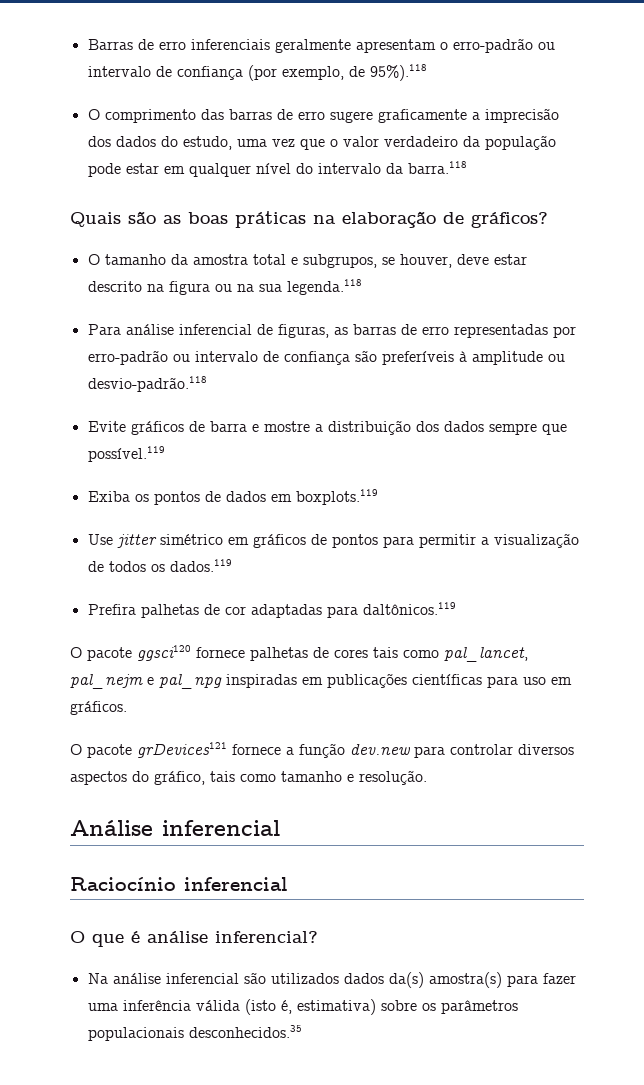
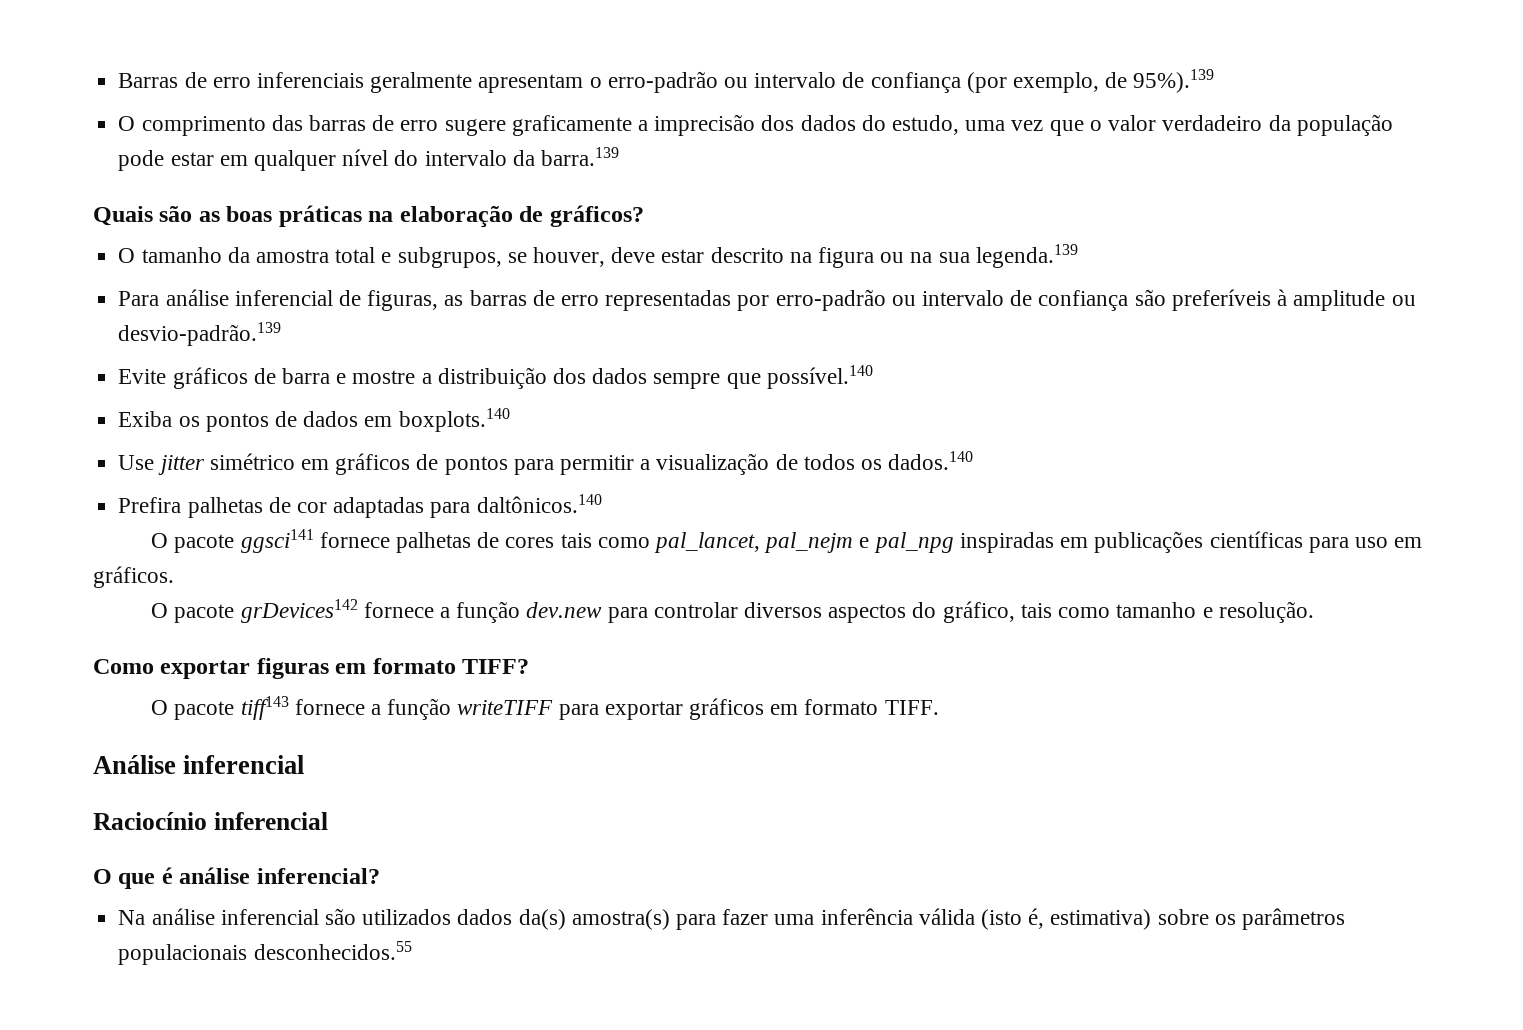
[369,64,427,81] 95%).118 -> [1133,69,1215,93] 95%).139
[407,161,467,174] barra.118 -> [540,147,619,166] barra.139
[286,279,362,295] legenda.118 -> [975,244,1078,268] legenda.139
[87,376,207,392] desvio-padrão.118 -> [118,322,282,346] desvio-padrão.139
[87,446,165,462] possível.119 -> [766,365,873,389] possível.140
[295,489,378,505] boxplots.119 -> [398,408,510,432] boxplots.140
[169,559,232,572] dados.119 -> [888,451,974,470] dados.140
[362,602,456,615] [70,645,191,661] daltônicos.119 // O pacote ggsci120 -> [476,494,602,513] [151,529,314,553] daltônicos.140 // O pacote ggsci141
[137,742,227,758] grDevices121 -> [240,599,358,623] grDevices142
(427, 777) none -> [93,658,530,679] [151,696,939,720] // Como exportar figuras em formato TIFF? // O pacote tiff143 fornece a função writeTIFF para exportar gráficos em formato TIFF.
[188,1025,302,1038] desconhecidos.35 -> [253,941,412,960] desconhecidos.55

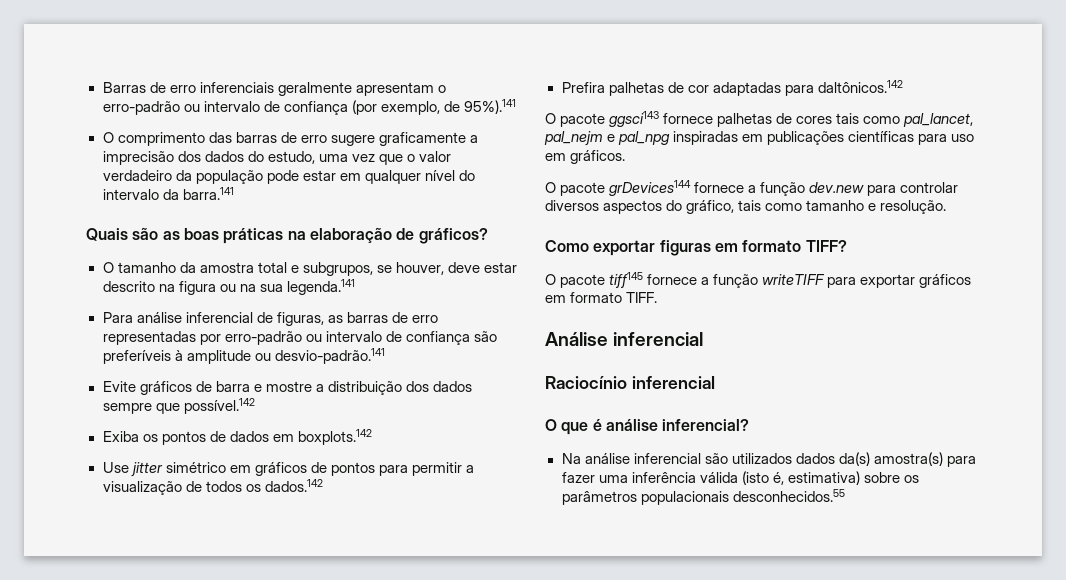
[1133,69,1215,93] 95%).139 -> [463,99,516,114] 95%).141
[540,147,619,166] barra.139 -> [182,187,234,200] barra.141
[975,244,1078,268] legenda.139 -> [286,279,355,295] legenda.141
[118,322,282,346] desvio-padrão.139 -> [274,348,385,364] desvio-padrão.141
[766,365,873,389] possível.140 -> [183,398,255,414] possível.142
[398,408,510,432] boxplots.140 -> [297,429,372,445] boxplots.142
[888,451,974,470] dados.140 -> [264,479,323,492] dados.142
[476,494,602,513] [151,529,314,553] daltônicos.140 // O pacote ggsci141 -> [817,80,903,93] [545,111,660,127] daltônicos.142 // O pacote ggsci143
[240,599,358,623] grDevices142 -> [609,180,692,196] grDevices144
[240,696,289,720] tiff143 -> [609,272,644,288] tiff145

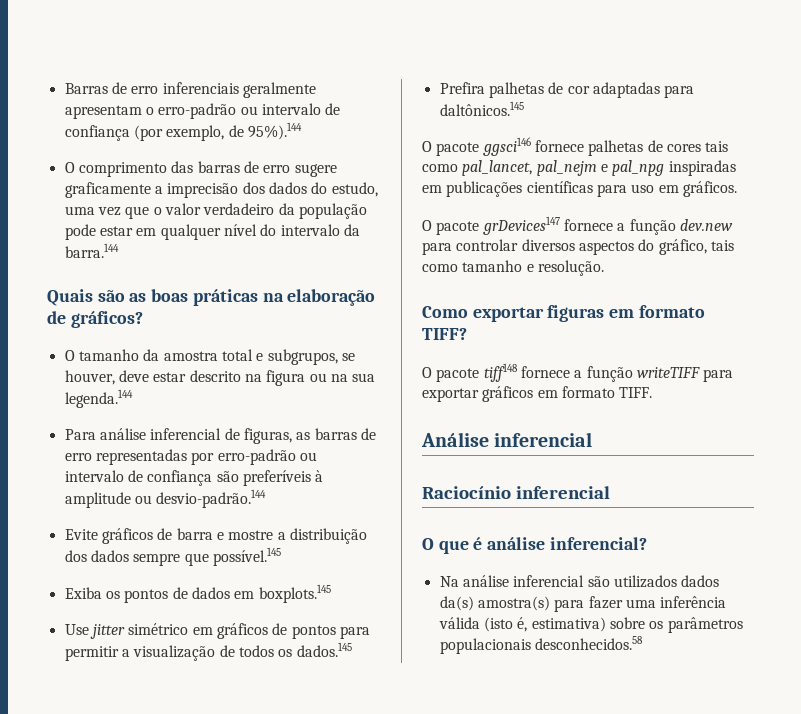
[463,99,516,114] 95%).141 -> [247,122,302,140] 95%).144
[182,187,234,200] barra.141 -> [64,243,119,258] barra.144
[286,279,355,295] legenda.141 -> [64,389,133,408] legenda.144
[274,348,385,364] desvio-padrão.141 -> [156,489,267,508] desvio-padrão.144
[183,398,255,414] possível.142 -> [212,547,281,566] possível.145
[297,429,372,445] boxplots.142 -> [258,584,331,603] boxplots.145
[264,479,323,492] dados.142 -> [296,642,352,657] dados.145
[817,80,903,93] [545,111,660,127] daltônicos.142 // O pacote ggsci143 -> [439,101,524,116] [422,137,531,156] daltônicos.145 // O pacote ggsci146
[609,180,692,196] grDevices144 -> [482,216,560,235] grDevices147
[609,272,644,288] tiff145 -> [483,363,518,382] tiff148
[732,489,845,502] desconhecidos.55 -> [534,636,643,650] desconhecidos.58

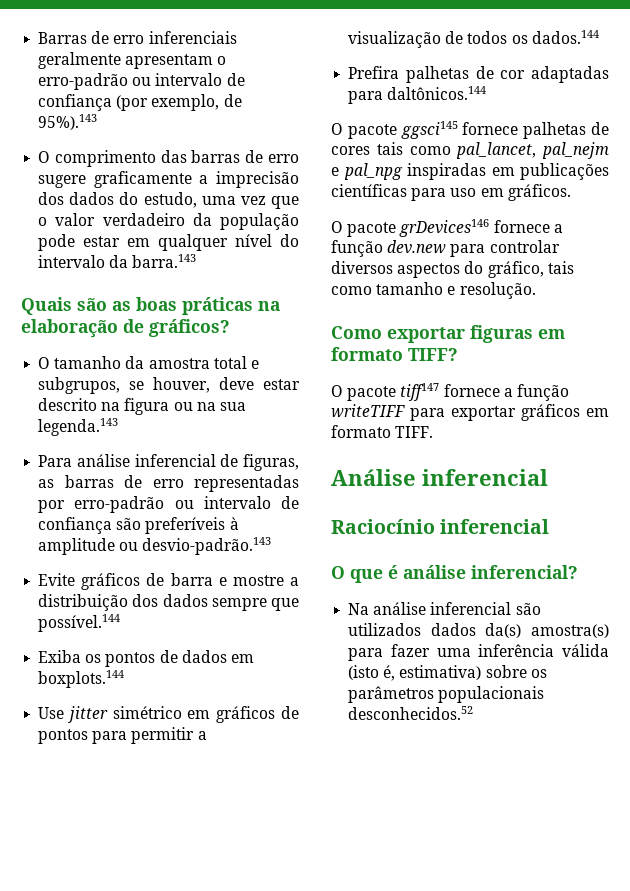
[247,122,302,140] 95%).144 -> [38,114,98,130] 95%).143
[64,243,119,258] barra.144 -> [132,254,197,268] barra.143
[64,389,133,408] legenda.144 -> [38,418,119,436] legenda.143
[156,489,267,508] desvio-padrão.144 -> [142,537,272,555] desvio-padrão.143
[212,547,281,566] possível.145 -> [38,614,121,632] possível.144
[258,584,331,603] boxplots.145 -> [38,670,125,688] boxplots.144
[296,642,352,657] dados.145 -> [531,30,599,44] dados.144
[439,101,524,116] [422,137,531,156] daltônicos.145 // O pacote ggsci146 -> [387,86,487,100] [331,121,458,139] daltônicos.144 // O pacote ggsci145
[482,216,560,235] grDevices147 -> [399,219,490,237] grDevices146
[483,363,518,382] tiff148 -> [400,383,440,401] tiff147
[534,636,643,650] desconhecidos.58 -> [348,706,474,720] desconhecidos.52

